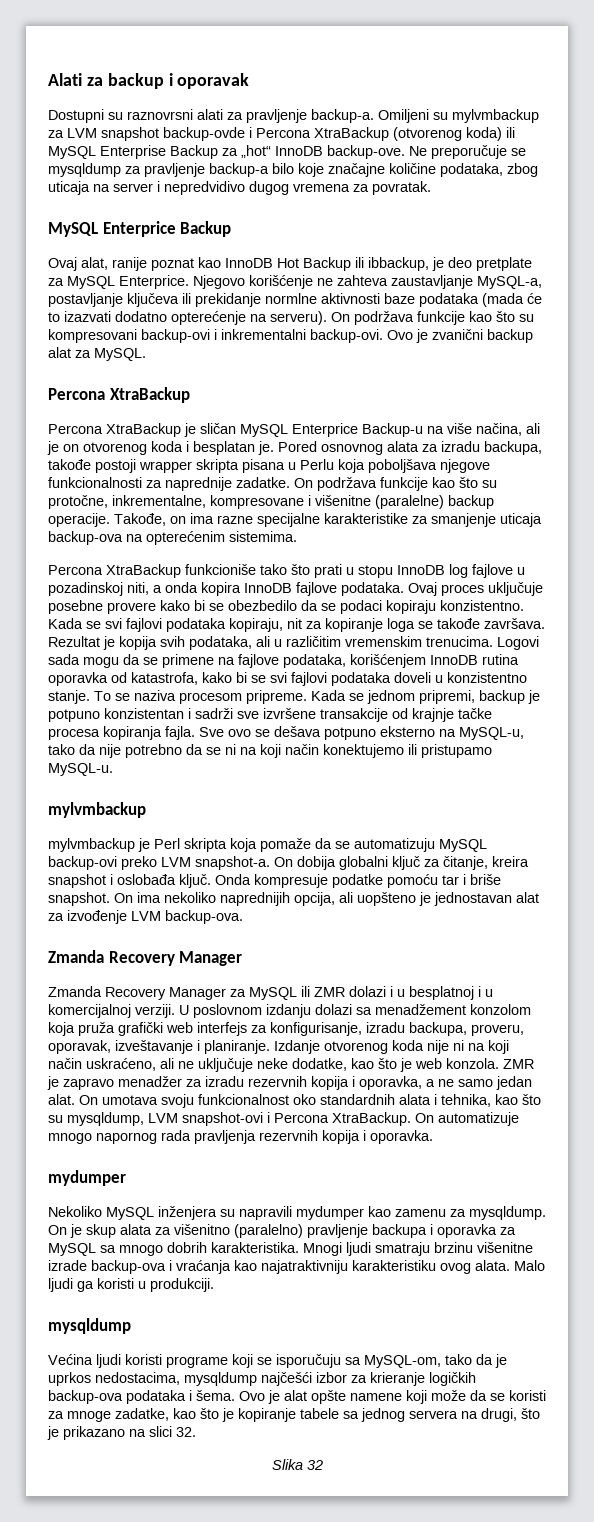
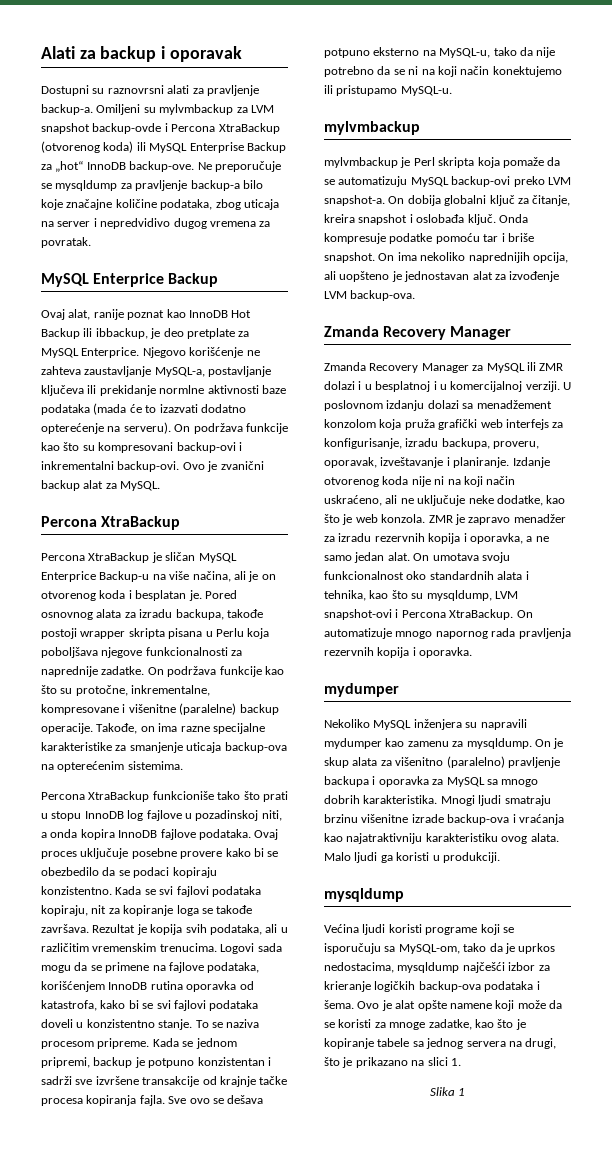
[176,1427,196,1437] 32. -> [450,1058,461,1066] 1.
[306,1460,323,1470] 32 -> [458,1088,466,1096] 1

